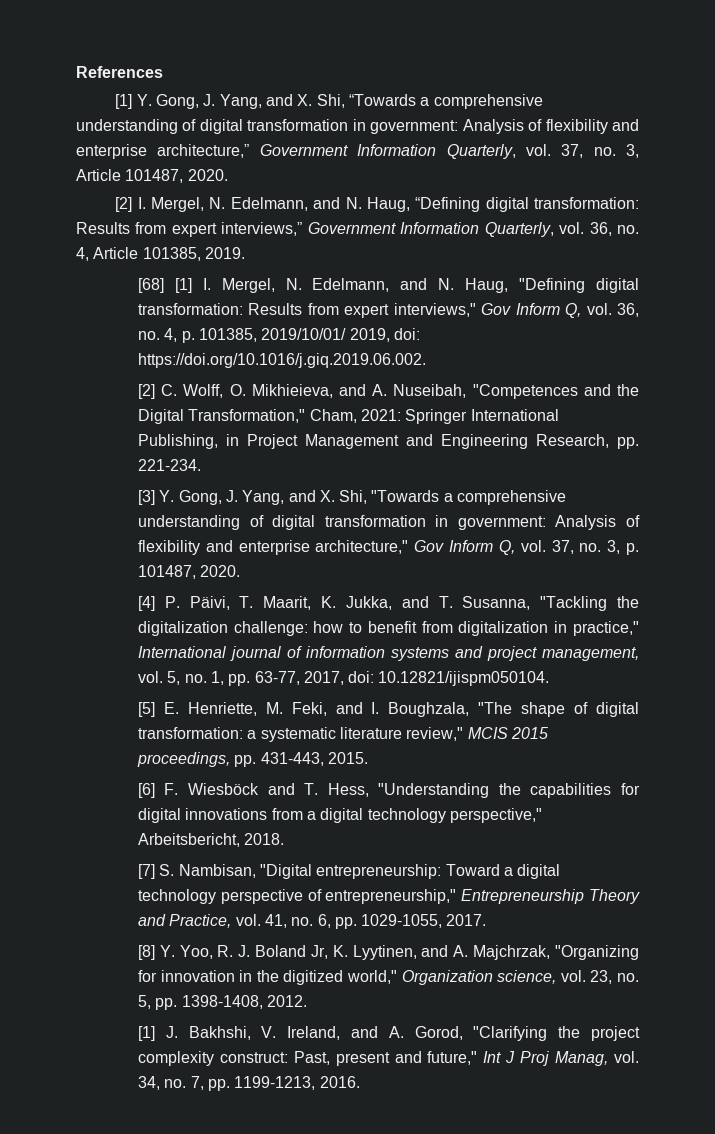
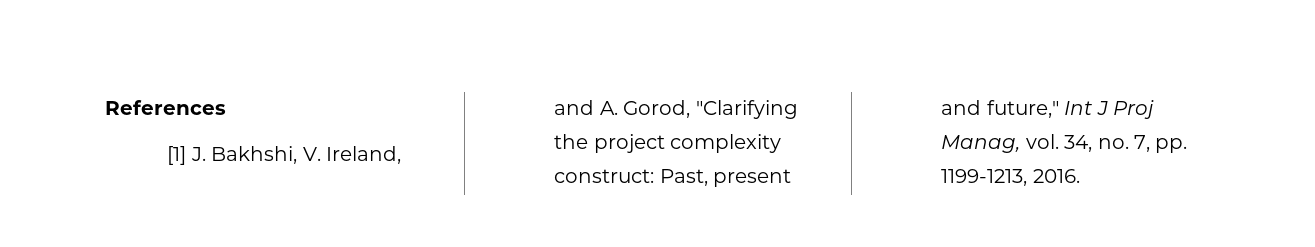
[115,94,543,109] [76,119,640,134] [76,144,639,159] [76,169,228,183] [115,197,640,212] [76,222,640,237] [76,247,245,261] [137,278,639,293] [137,303,639,318] [137,328,420,343] [137,353,426,368] [137,384,639,399] [137,409,559,424] [137,434,640,449] [137,459,201,471] [137,490,567,505] [137,515,640,530] [137,540,639,555] [137,565,241,579] [137,596,639,611] [137,621,639,636] [137,646,639,661] [137,671,550,686] [137,702,640,717] [137,727,548,742] [136,752,368,767] [137,783,641,798] [137,808,542,823] [137,833,285,847] [137,864,561,879] [137,889,641,904] [137,914,487,929] [137,945,640,960] [137,970,640,985] [137,995,307,1010] // [1] Y. Gong, J. Yang, and X. Shi, “Towards a comprehensive understanding of digital transformation in government: Analysis of flexibility and enterprise architecture,” Government Information Quarterly, vol. 37, no. 3, Article 101487, 2020. // [2] I. Mergel, N. Edelmann, and N. Haug, “Defining digital transformation: Results from expert interviews,” Government Information Quarterly, vol. 36, no. 4, Article 101385, 2019. // [68] [1] I. Mergel, N. Edelmann, and N. Haug, "Defining digital transformation: Results from expert interviews," Gov Inform Q, vol. 36, no. 4, p. 101385, 2019/10/01/ 2019, doi: https://doi.org/10.1016/j.giq.2019.06.002. // [2] C. Wolff, O. Mikhieieva, and A. Nuseibah, "Competences and the Digital Transformation," Cham, 2021: Springer International Publishing, in Project Management and Engineering Research, pp. 221-234. // [3] Y. Gong, J. Yang, and X. Shi, "Towards a comprehensive understanding of digital transformation in government: Analysis of flexibility and enterprise architecture," Gov Inform Q, vol. 37, no. 3, p. 101487, 2020. // [4] P. Päivi, T. Maarit, K. Jukka, and T. Susanna, "Tackling the digitalization challenge: how to benefit from digitalization in practice," International journal of information systems and project management, vol. 5, no. 1, pp. 63-77, 2017, doi: 10.12821/ijispm050104. // [5] E. Henriette, M. Feki, and I. Boughzala, "The shape of digital transformation: a systematic literature review," MCIS 2015 proceedings, pp. 431-443, 2015. // [6] F. Wiesböck and T. Hess, "Understanding the capabilities for digital innovations from a digital technology perspective," Arbeitsbericht, 2018. // [7] S. Nambisan, "Digital entrepreneurship: Toward a digital technology perspective of entrepreneurship," Entrepreneurship Theory and Practice, vol. 41, no. 6, pp. 1029-1055, 2017. // [8] Y. Yoo, R. J. Boland Jr, K. Lyytinen, and A. Majchrzak, "Organizing for innovation in the digitized world," Organization science, vol. 23, no. 5, pp. 1398-1408, 2012. -> (226, 107) none

